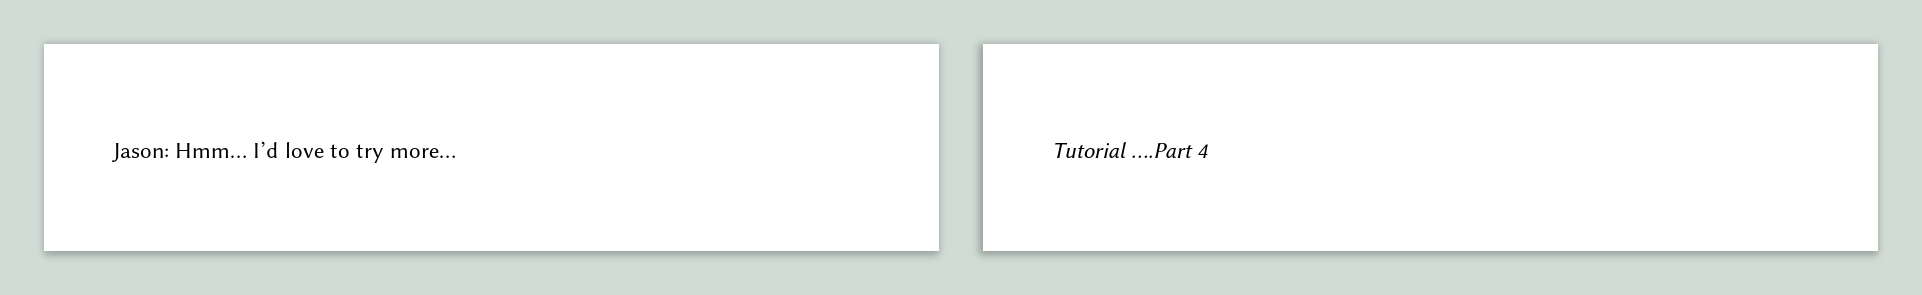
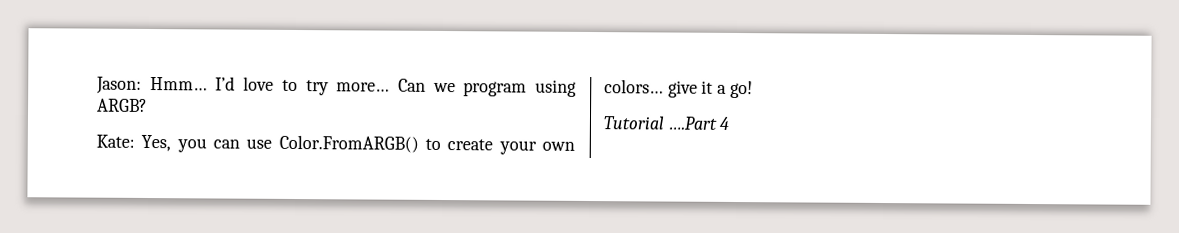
(457, 153) none -> [397,78,577,97] [97,98,148,112] [96,134,575,155] [604,79,753,99] Can we program using ARGB? // Kate: Yes, you can use Color.FromARGB() to create your own colors… give it a go!

